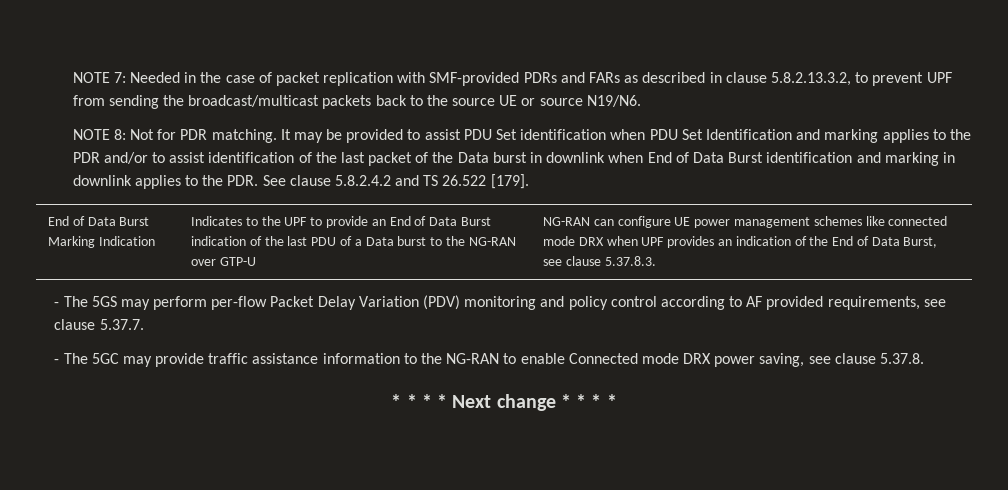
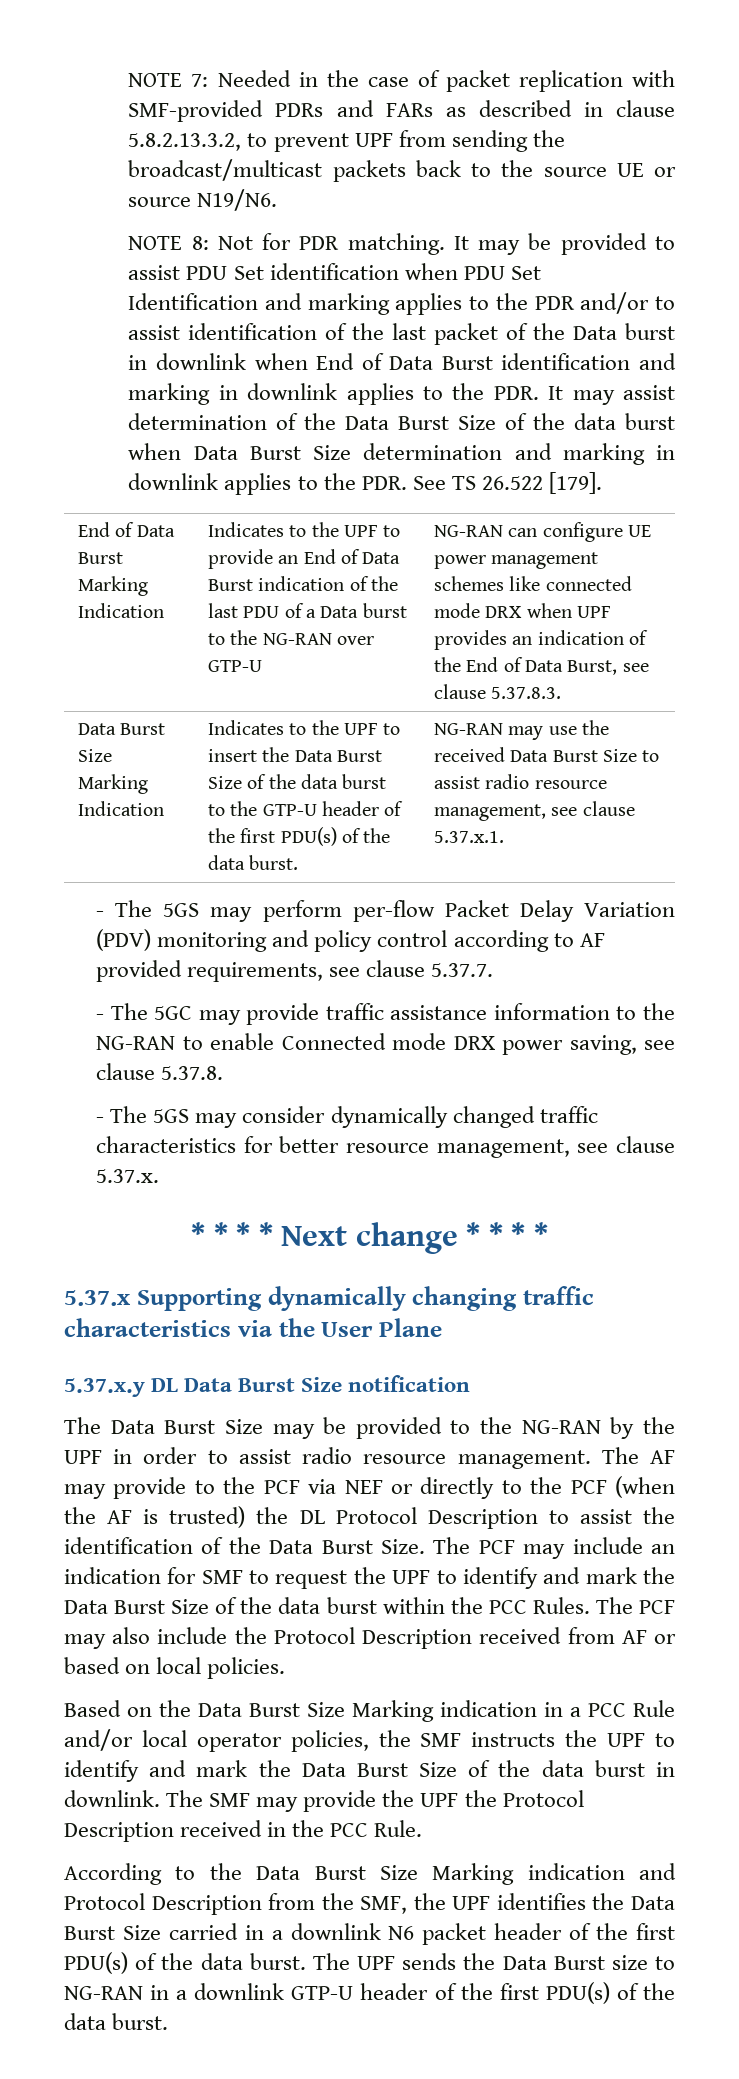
[262,175,420,186] See clause 5.8.2.4.2 and -> [548,385,675,405] [128,413,675,430] [128,443,676,465] [128,473,446,495] It may assist determination of the Data Burst Size of the data burst when Data Burst Size determination and marking in downlink applies to the PDR. See
(656, 261) none -> [77,723,166,735] [77,749,112,762] [77,774,148,794] [77,801,164,816] [207,720,401,735] [207,747,383,762] [207,774,387,789] [207,801,404,816] [207,827,391,846] [207,855,299,870] [433,720,610,740] [433,747,660,762] [433,774,607,789] [433,801,635,821] [433,831,504,843] // Data Burst Size Marking Indication | Indicates to the UPF to insert the Data Burst Size of the data burst to the GTP-U header of the first PDU(s) of the data burst. | NG-RAN may use the received Data Burst Size to assist radio resource management, see clause 5.37.x.1.
(925, 358) none -> [96,1106,598,1128] [96,1136,675,1158] [96,1169,160,1183] // - The 5GS may consider dynamically changed traffic characteristics for better resource management, see clause 5.37.x.
(617, 401) none -> [64,1286,594,1311] [64,1318,442,1337] [64,1375,471,1397] [64,1417,675,1439] [64,1447,675,1469] [64,1476,676,1499] [64,1506,676,1529] [64,1537,675,1559] [64,1567,676,1589] [64,1597,675,1614] [64,1627,676,1649] [64,1657,286,1679] [64,1700,675,1722] [64,1729,675,1752] [64,1760,675,1782] [64,1790,584,1812] [64,1820,423,1842] [64,1863,676,1885] [64,1893,675,1915] [64,1923,675,1945] [64,1952,675,1974] [64,1982,675,2004] [64,2013,169,2030] // 5.37.x Supporting dynamically changing traffic characteristics via the User Plane // 5.37.x.y DL Data Burst Size notification // The Data Burst Size may be provided to the NG-RAN by the UPF in order to assist radio resource management. The AF may provide to the PCF via NEF or directly to the PCF (when the AF is trusted) the DL Protocol Description to assist the identification of the Data Burst Size. The PCF may include an indication for SMF to request the UPF to identify and mark the Data Burst Size of the data burst within the PCC Rules. The PCF may also include the Protocol Description received from AF or based on local policies. // Based on the Data Burst Size Marking indication in a PCC Rule and/or local operator policies, the SMF instructs the UPF to identify and mark the Data Burst Size of the data burst in downlink. The SMF may provide the UPF the Protocol Description received in the PCC Rule. // According to the Data Burst Size Marking indication and Protocol Description from the SMF, the UPF identifies the Data Burst Size carried in a downlink N6 packet header of the first PDU(s) of the data burst. The UPF sends the Data Burst size to NG-RAN in a downlink GTP-U header of the first PDU(s) of the data burst.

